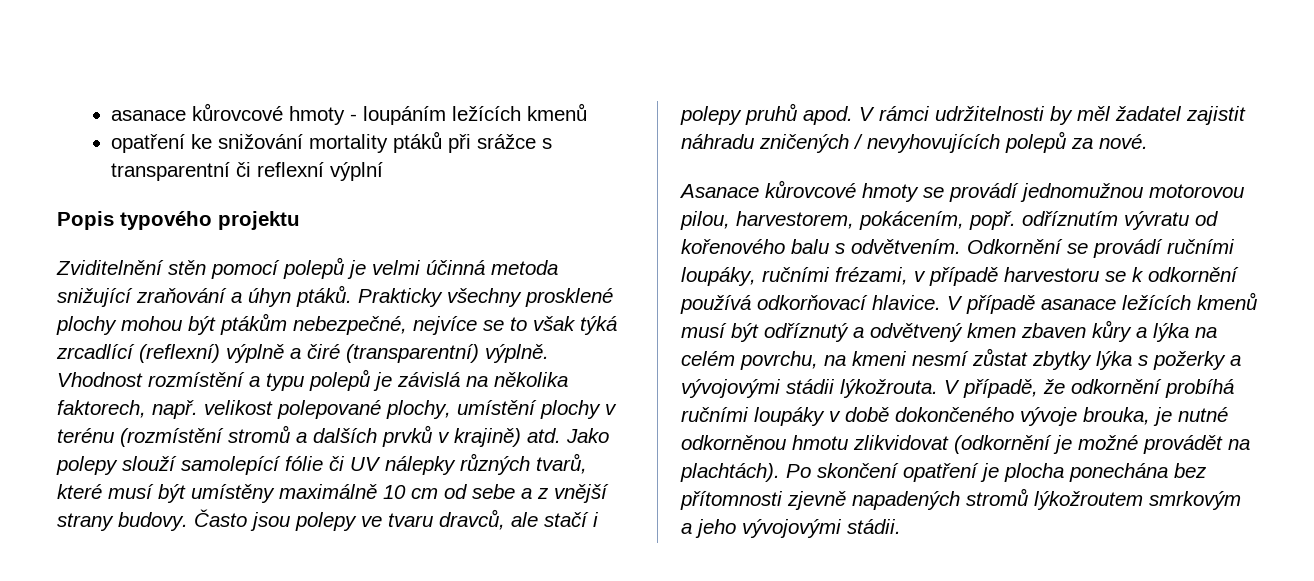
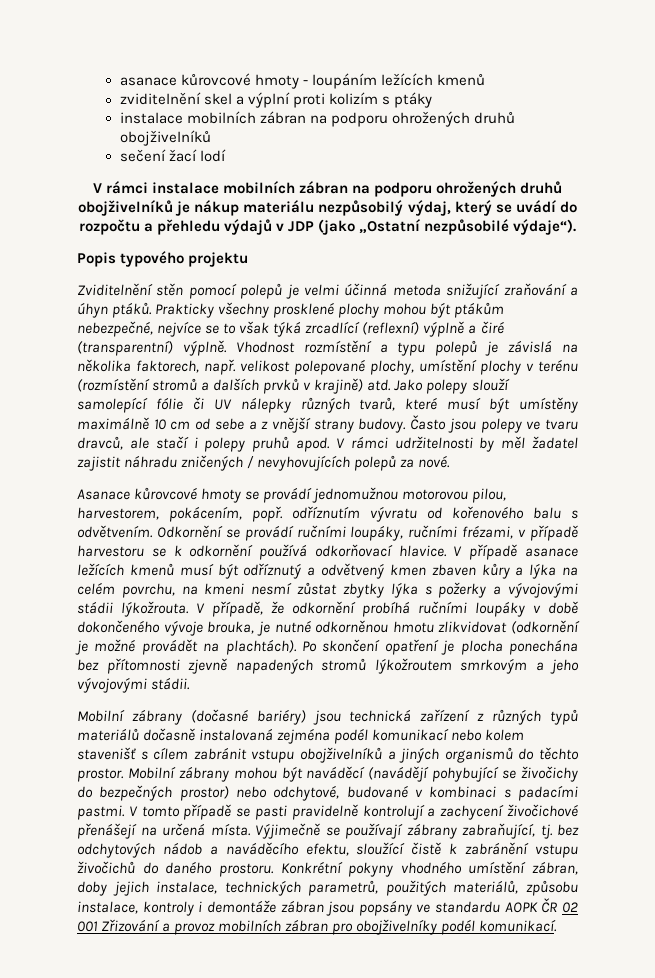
[111,131,553,153] [111,162,384,181] opatření ke snižování mortality ptáků při srážce s transparentní či reflexní výplní -> [119,92,433,108] [119,111,516,127] [119,130,211,146] [119,149,227,162] [92,181,563,197] [78,200,577,216] [78,219,577,235] zviditelnění skel a výplní proti kolizím s ptáky // instalace mobilních zábran na podporu ohrožených druhů obojživelníků // sečení žací lodí // V rámci instalace mobilních zábran na podporu ohrožených druhů obojživelníků je nákup materiálu nezpůsobilý výdaj, který se uvádí do rozpočtu a přehledu výdajů v JDP (jako „Ostatní nezpůsobilé výdaje“).
(901, 526) none -> [77,709,579,725] [77,728,525,744] [77,747,580,763] [77,766,579,782] [77,785,578,801] [77,804,578,820] [77,823,579,839] [77,842,579,858] [77,861,578,877] [77,880,578,896] [77,898,578,916] [77,919,558,935] // Mobilní zábrany (dočasné bariéry) jsou technická zařízení z různých typů materiálů dočasně instalovaná zejména podél komunikací nebo kolem stavenišť s cílem zabránit vstupu obojživelníků a jiných organismů do těchto prostor. Mobilní zábrany mohou být naváděcí (navádějí pohybující se živočichy do bezpečných prostor) nebo odchytové, budované v kombinaci s padacími pastmi. V tomto případě se pasti pravidelně kontrolují a zachycení živočichové přenášejí na určená místa. Výjimečně se používají zábrany zabraňující, tj. bez odchytových nádob a naváděcího efektu, sloužící čistě k zabránění vstupu živočichů do daného prostoru. Konkrétní pokyny vhodného umístění zábran, doby jejich instalace, technických parametrů, použitých materiálů, způsobu instalace, kontroly i demontáže zábran jsou popsány ve standardu AOPK ČR 02 001 Zřizování a provoz mobilních zábran pro obojživelníky podél komunikací.

